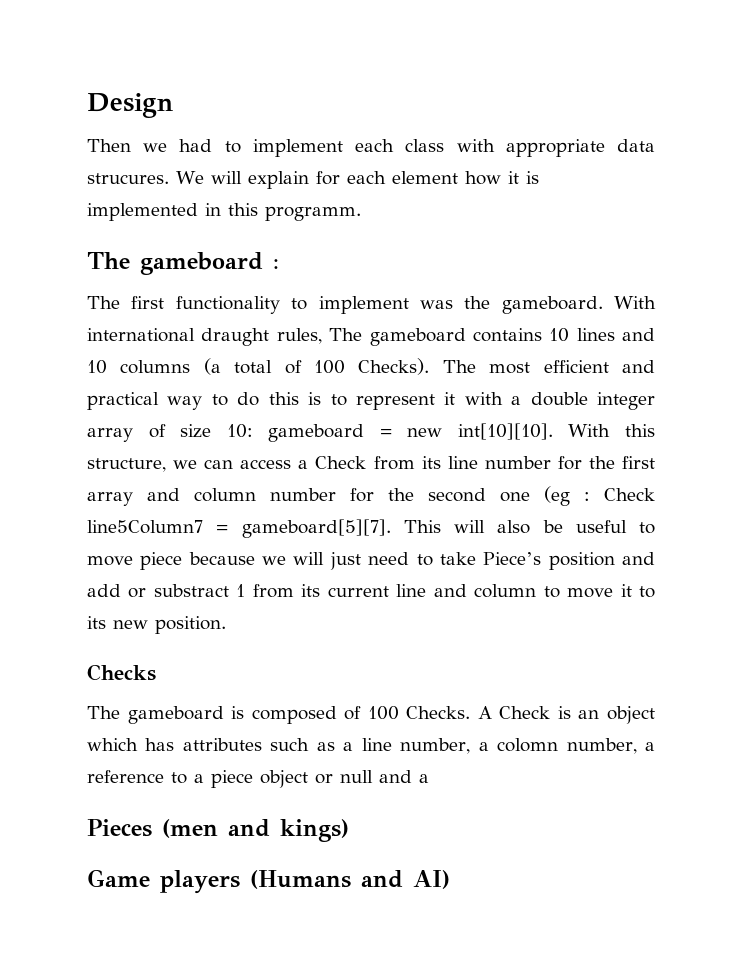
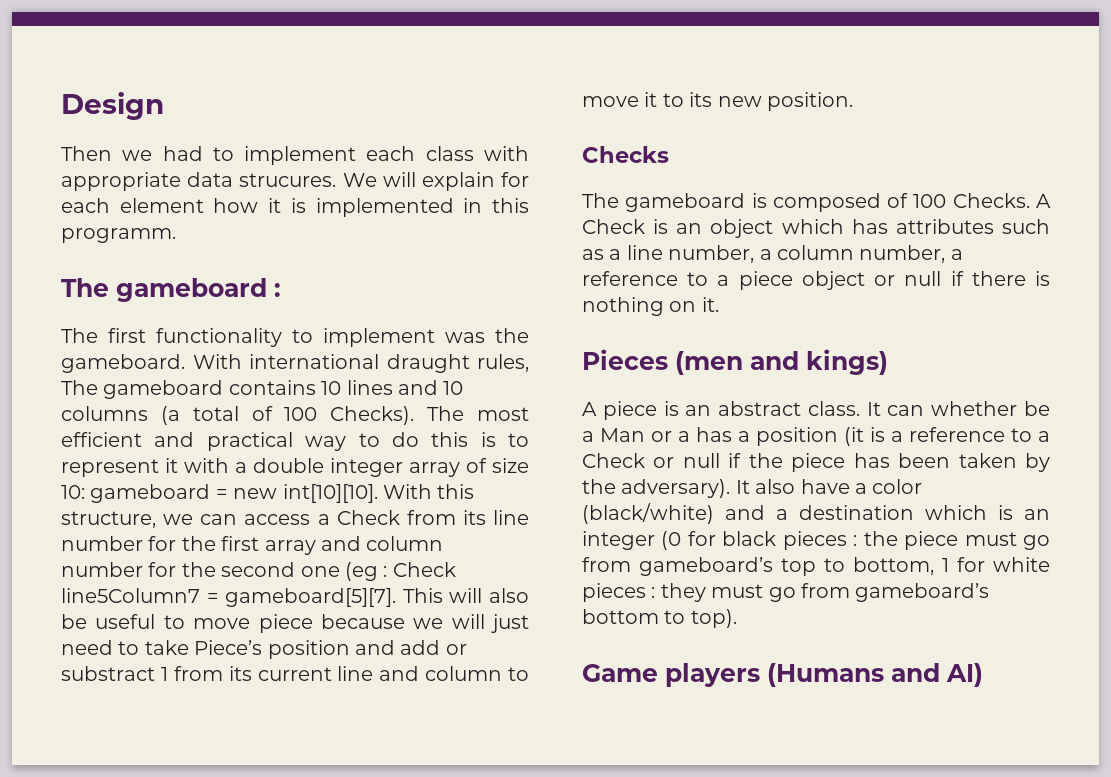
[497,738,559,752] colomn -> [777,245,854,260] column
[379,770,429,783] [87,819,349,842] and a // Pieces (men and kings) -> [950,271,1050,286] [582,297,719,316] [582,349,888,375] [582,401,1050,420] [582,427,1050,446] [582,453,1050,472] [582,479,923,498] [582,503,1050,524] [582,531,1050,550] [582,557,1050,576] [582,583,990,602] [582,609,737,628] if there is nothing on it. // Pieces (men and kings) // A piece is an abstract class. It can whether be a Man or a has a position (it is a reference to a Check or null if the piece has been taken by the adversary). It also have a color (black/white) and a destination which is an integer (0 for black pieces : the piece must go from gameboard’s top to bottom, 1 for white pieces : they must go from gameboard’s bottom to top).

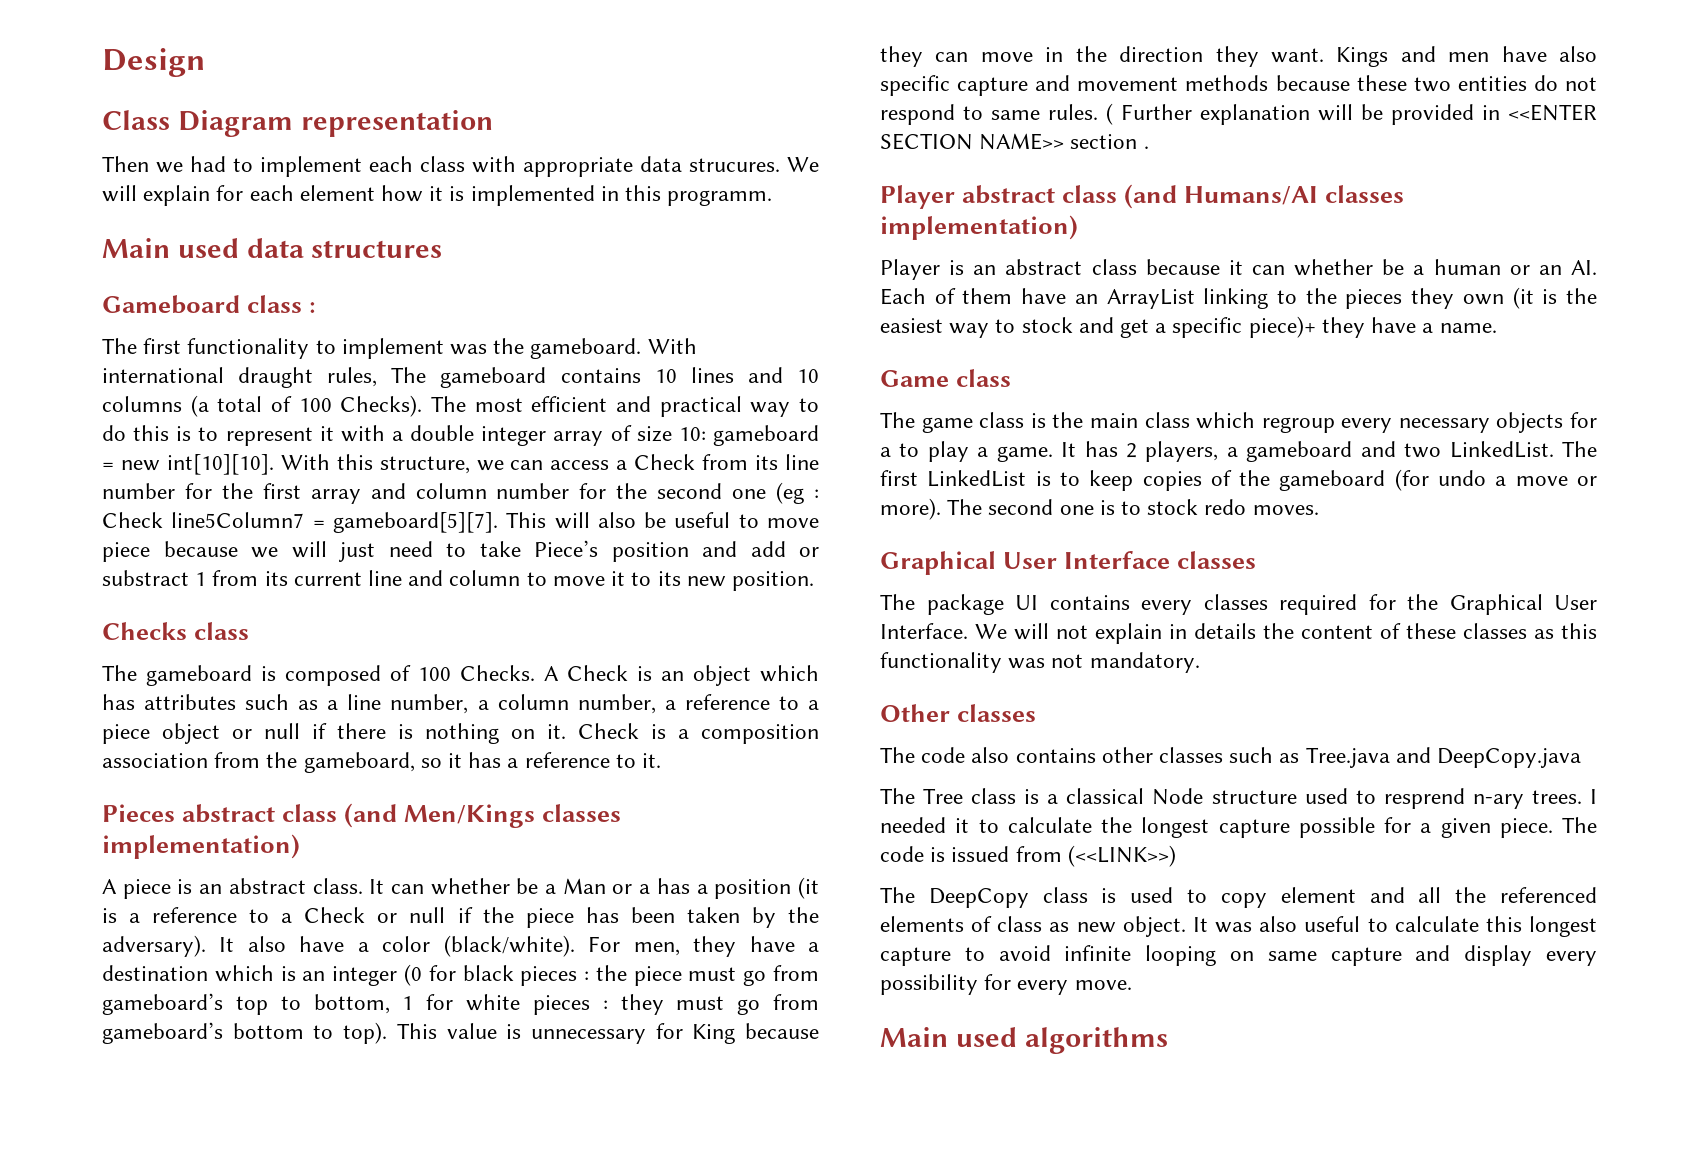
(164, 106) none -> [102,110,493,137] // Class Diagram representation
[61,278,267,302] The gameboard -> [102,238,443,258] [102,295,303,314] Main used data structures // Gameboard class
(669, 154) none -> [194,622,250,640] class
[582,349,888,375] // Pieces (men and kings) -> [578,723,819,744] [102,752,662,773] [102,803,622,828] [102,834,300,859] Check is a composition association from the gameboard, so it has a reference to it. // Pieces abstract class (and Men/Kings classes implementation)
[582,503,765,524] (black/white) and -> [443,935,795,957] (black/white). For men, they have
[582,663,983,687] // Game players (Humans and AI) -> [396,1023,819,1044] [880,46,1597,67] [880,75,1597,96] [880,103,1597,125] [880,133,1149,150] [880,184,1405,209] [880,215,1078,240] [880,259,1597,280] [880,287,1597,309] [880,316,1497,338] [880,369,1012,387] [880,412,1597,433] [880,441,1597,462] [880,469,1597,491] [880,498,1319,520] [880,551,1257,575] [880,594,1597,615] [880,623,1597,644] [880,652,1200,673] [880,704,1037,722] [880,747,1582,768] [880,788,1597,809] [880,817,1597,838] [880,845,1176,867] [880,887,1597,908] [880,916,1597,937] [880,945,1597,966] [880,974,1132,995] [880,1027,1168,1054] This value is unnecessary for King because they can move in the direction they want. Kings and men have also specific capture and movement methods because these two entities do not respond to same rules. ( Further explanation will be provided in <<ENTER SECTION NAME>> section . // Player abstract class (and Humans/AI classes implementation) // Player is an abstract class because it can whether be a human or an AI. Each of them have an ArrayList linking to the pieces they own (it is the easiest way to stock and get a specific piece)+ they have a name. // Game class // The game class is the main class which regroup every necessary objects for a to play a game. It has 2 players, a gameboard and two LinkedList. The first LinkedList is to keep copies of the gameboard (for undo a move or more). The second one is to stock redo moves. // Graphical User Interface classes // The package UI contains every classes required for the Graphical User Interface. We will not explain in details the content of these classes as this functionality was not mandatory. // Other classes // The code also contains other classes such as Tree.java and DeepCopy.java // The Tree class is a classical Node structure used to resprend n-ary trees. I needed it to calculate the longest capture possible for a given piece. The code is issued from (<<LINK>>) // The DeepCopy class is used to copy element and all the referenced elements of class as new object. It was also useful to calculate this longest capture to avoid infinite looping on same capture and display every possibility for every move. // Main used algorithms

